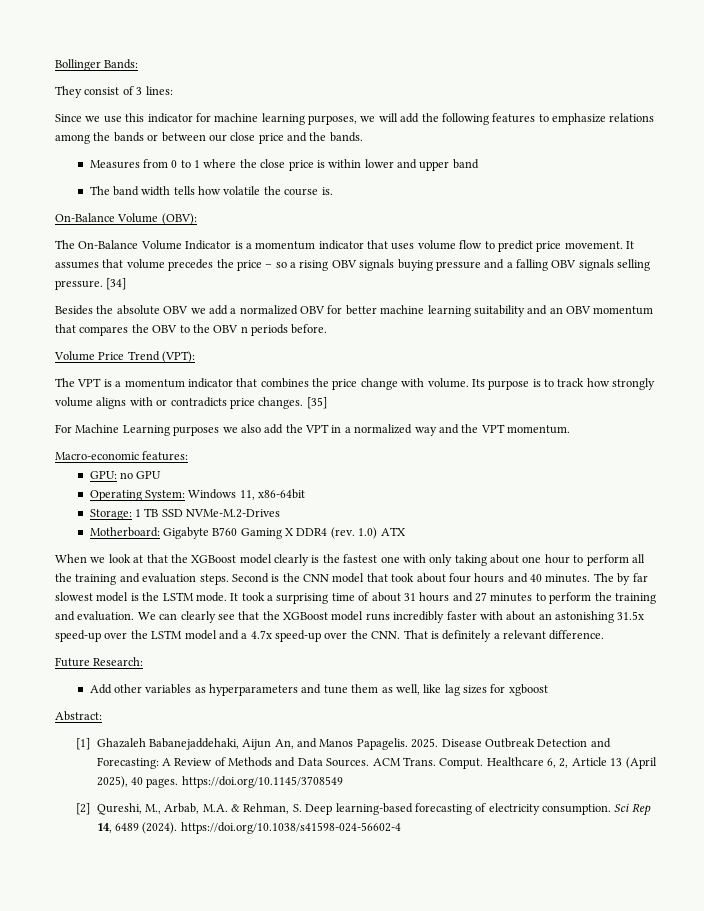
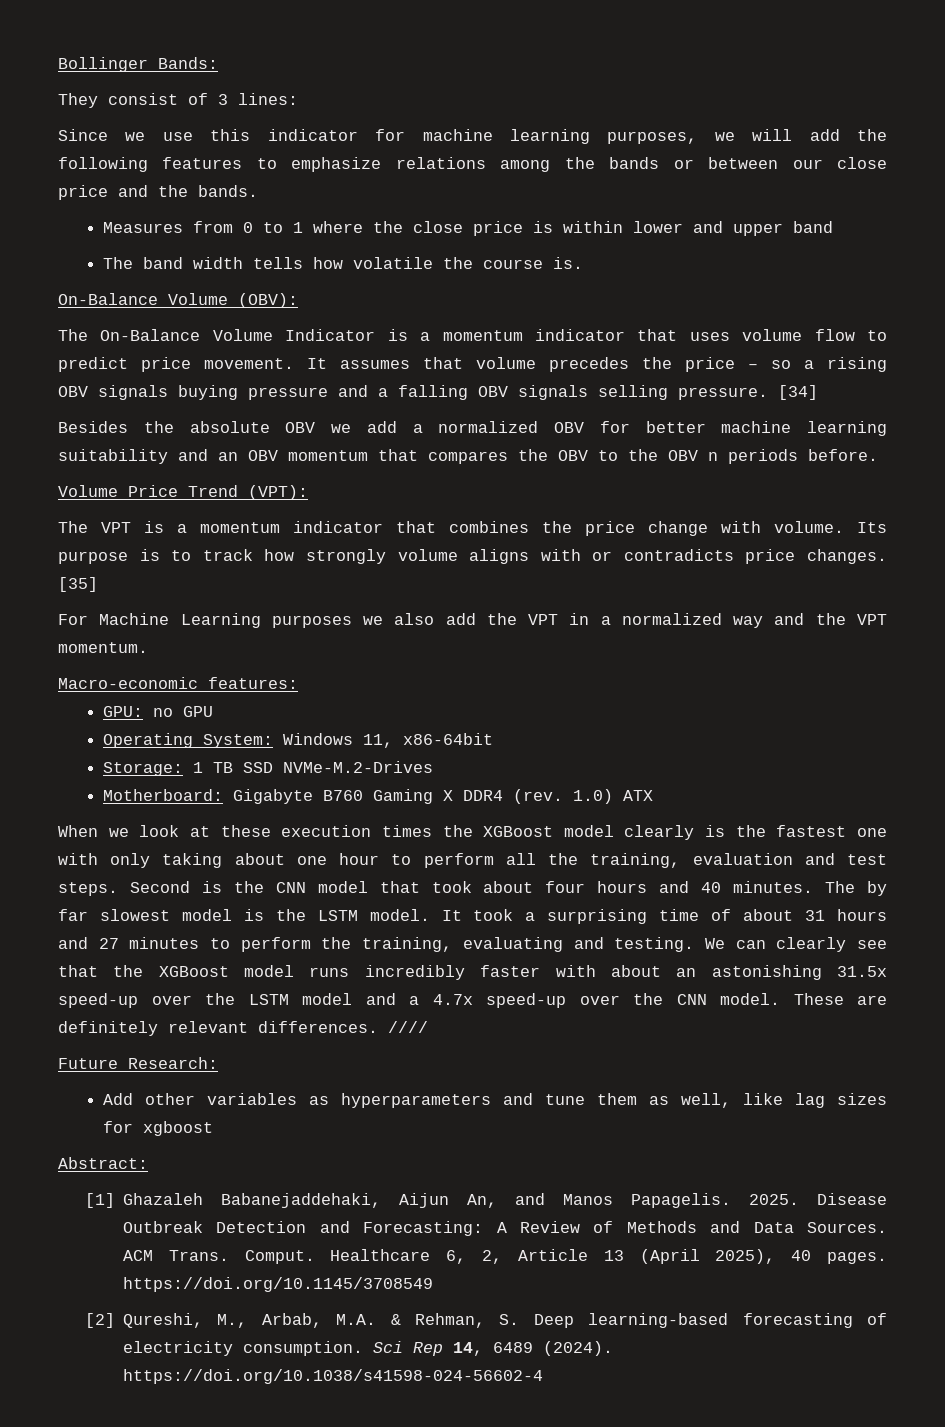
[146,554,168,563] that -> [220,825,432,837] these execution times
[75,573,197,585] training and evaluation -> [590,853,888,868] training, evaluation and test
[195,592,227,602] mode. -> [369,909,430,921] model.
[614,593,656,604] [55,611,135,621] training and evaluation. -> [362,937,695,952] training, evaluating and testing.
[371,630,605,642] CNN. That is definitely a relevant difference. -> [676,993,887,1005] [58,1021,428,1036] CNN model. These are definitely relevant differences. ////

